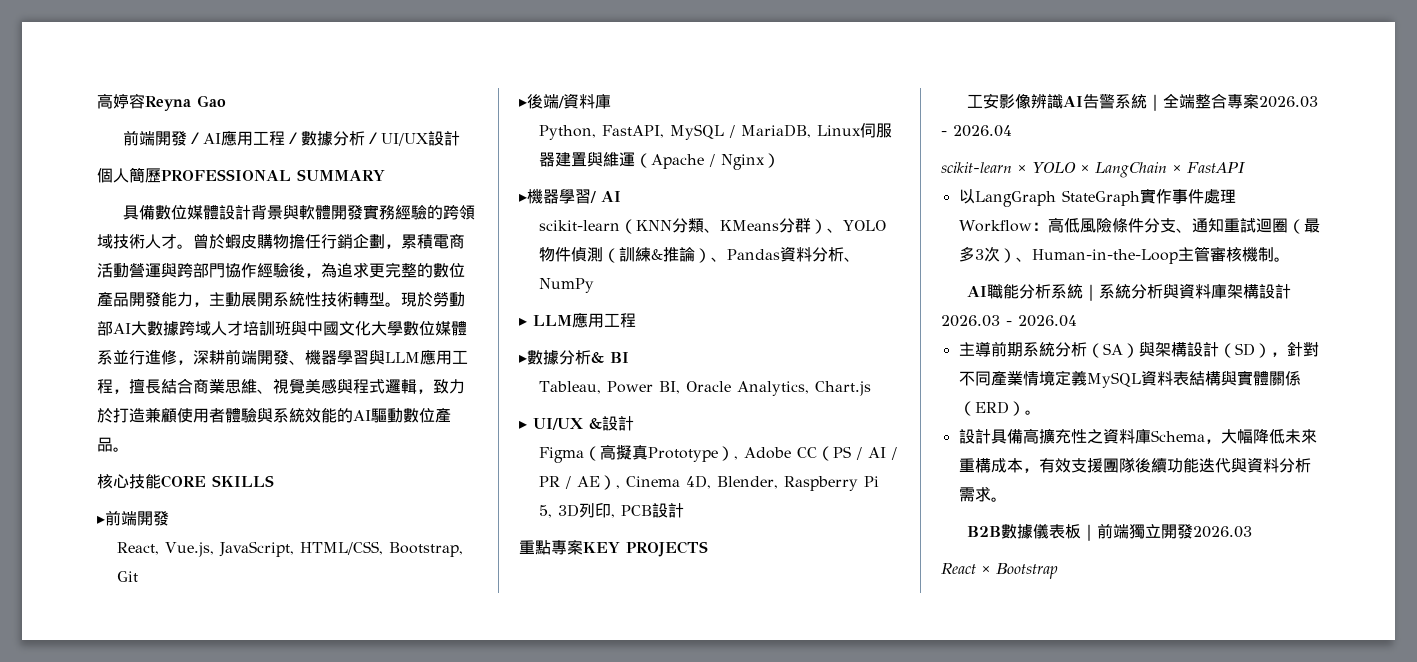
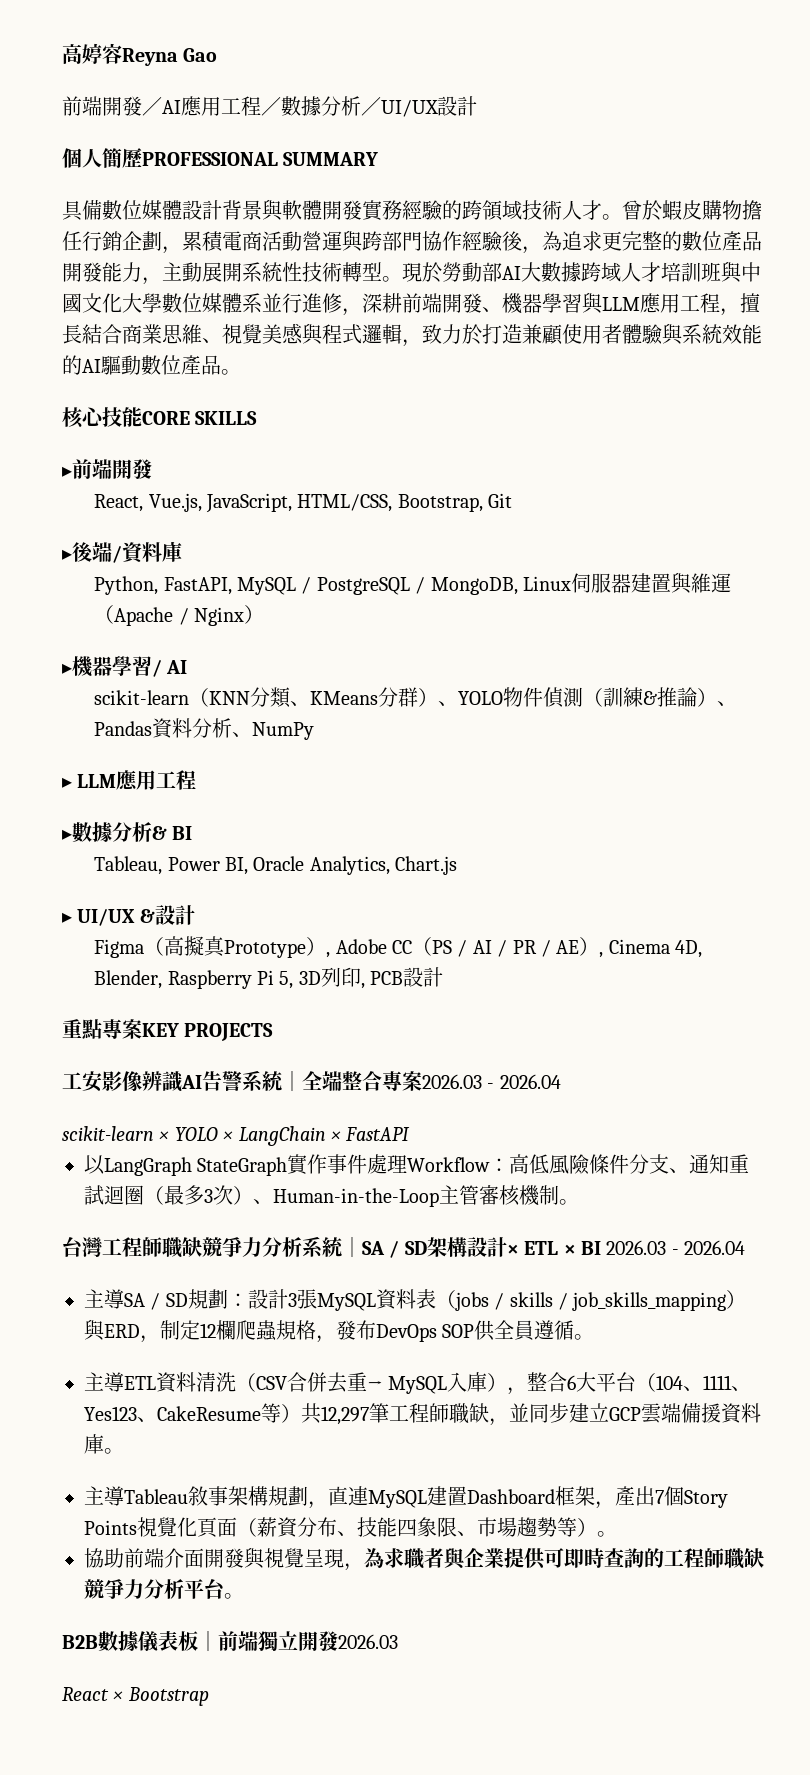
[741,124,812,138] MariaDB, -> [316,577,518,595] PostgreSQL / MongoDB,
[967,283,1292,301] [941,315,1077,327] [958,341,1319,358] [958,370,1301,388] [958,401,1041,416] [958,428,1317,444] [958,457,1311,473] [958,486,991,502] AI職能分析系統｜系統分析與資料庫架構設計2026.03 - 2026.04 // 主導前期系統分析（SA）與架構設計（SD），針對不同產業情境定義MySQL資料表結構與實體關係（ERD）。 // 設計具備高擴充性之資料庫Schema，大幅降低未來重構成本，有效支援團隊後續功能迭代與資料分析需求 -> [62,1236,746,1258] [84,1289,747,1311] [84,1319,595,1343] [84,1372,752,1395] [84,1403,761,1426] [84,1434,124,1454] [84,1486,728,1509] [84,1517,617,1538] [84,1547,764,1571] [84,1579,225,1599] 台灣工程師職缺競爭力分析系統｜SA / SD架構設計× ETL × BI 2026.03 - 2026.04 // 主導SA / SD規劃：設計3張MySQL資料表（jobs / skills / job_skills_mapping）與ERD，制定12欄爬蟲規格，發布DevOps SOP供全員遵循。 // 主導ETL資料清洗（CSV合併去重→ MySQL入庫），整合6大平台（104、1111、Yes123、CakeResume等）共12,297筆工程師職缺，並同步建立GCP雲端備援資料庫。 // 主導Tableau敘事架構規劃，直連MySQL建置Dashboard框架，產出7個Story Points視覺化頁面（薪資分布、技能四象限、市場趨勢等）。 // 協助前端介面開發與視覺呈現，為求職者與企業提供可即時查詢的工程師職缺競爭力分析平台

